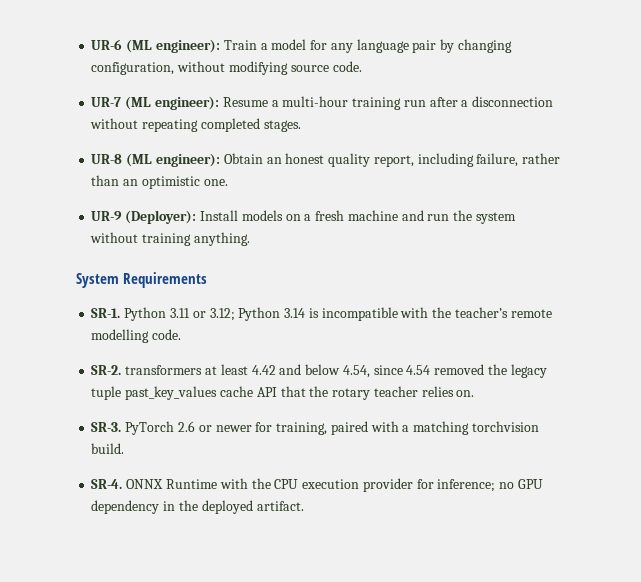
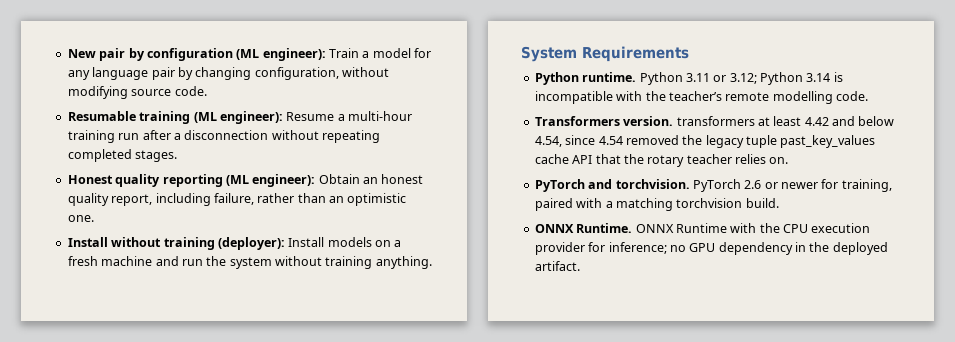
[91,39,123,50] UR-6 -> [67,48,233,61] New pair by configuration
[91,97,122,107] UR-7 -> [67,111,191,124] Resumable training
[91,154,123,164] UR-8 -> [67,174,223,187] Honest quality reporting
[91,210,197,224] UR-9 (Deployer): -> [67,237,285,250] Install without training (deployer):
[91,308,121,318] SR-1. -> [534,72,637,85] Python runtime.
[91,365,122,375] SR-2. -> [534,116,674,126] Transformers version.
[91,422,122,432] SR-3. -> [534,179,690,192] PyTorch and torchvision.
[91,479,123,489] SR-4. -> [534,223,633,233] ONNX Runtime.

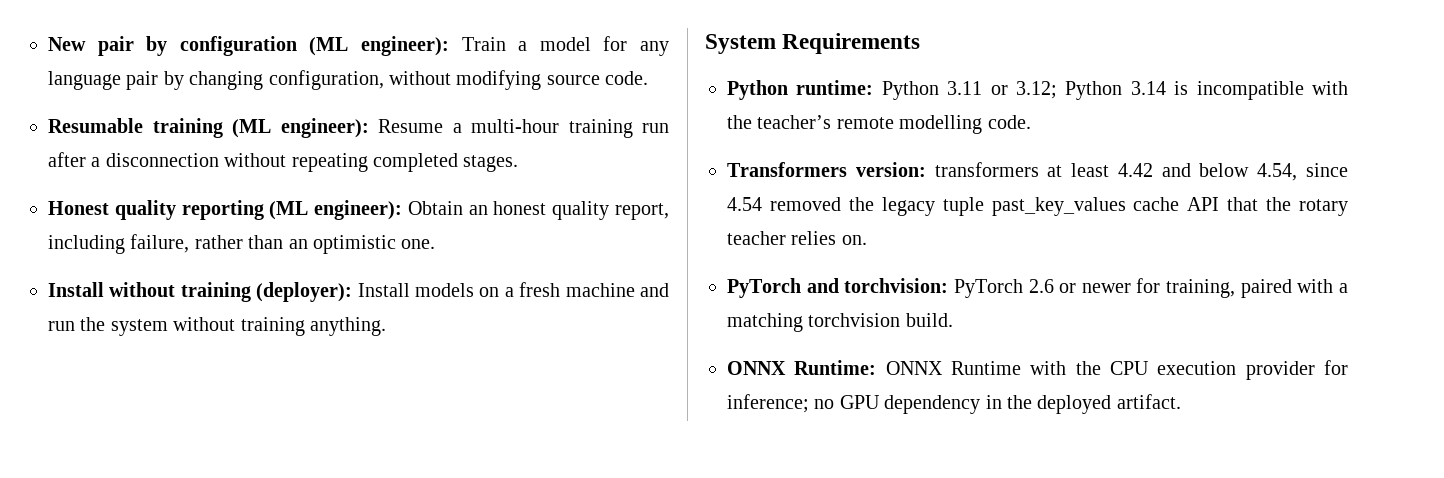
[582,72,637,82] runtime. -> [796,80,874,95] runtime:
[623,116,674,126] version. -> [855,162,926,177] version:
[615,179,690,189] torchvision. -> [844,278,949,293] torchvision:
[576,223,633,233] Runtime. -> [794,360,877,375] Runtime:

